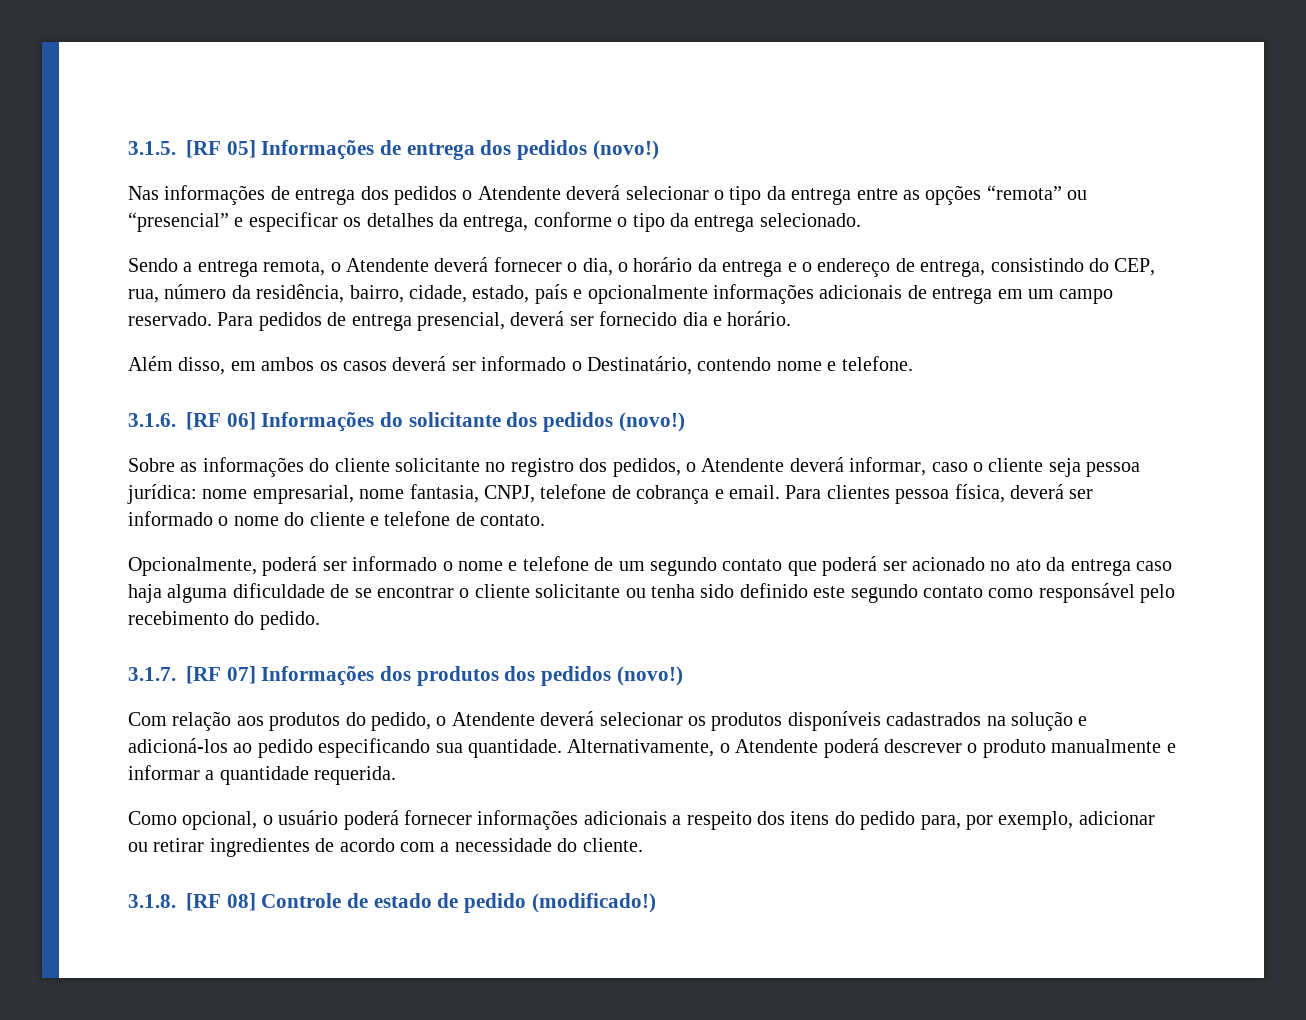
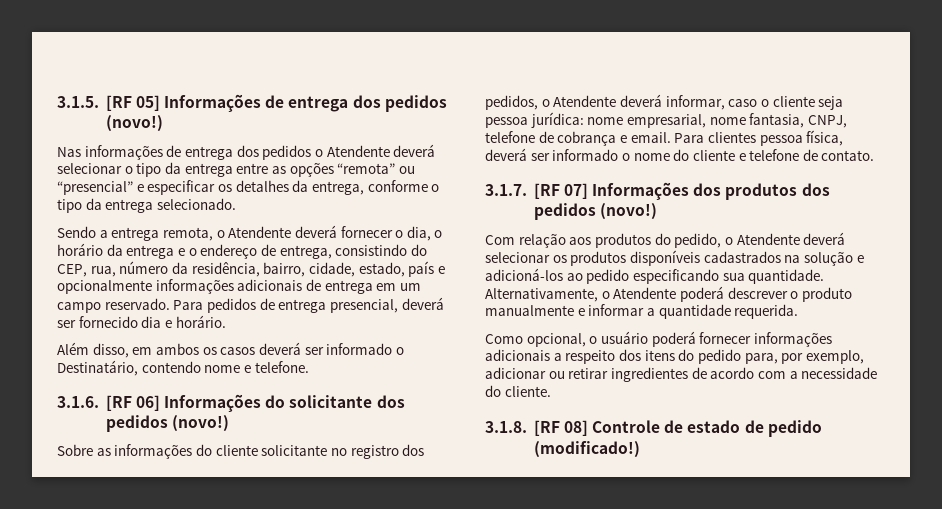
[128,556,1172,576] [128,583,1176,603] [128,611,320,630] // Opcionalmente, poderá ser informado o nome e telefone de um segundo contato que poderá ser acionado no ato da entrega caso haja alguma dificuldade de se encontrar o cliente solicitante ou tenha sido definido este segundo contato como responsável pelo recebimento do pedido. -> (875, 155) none

